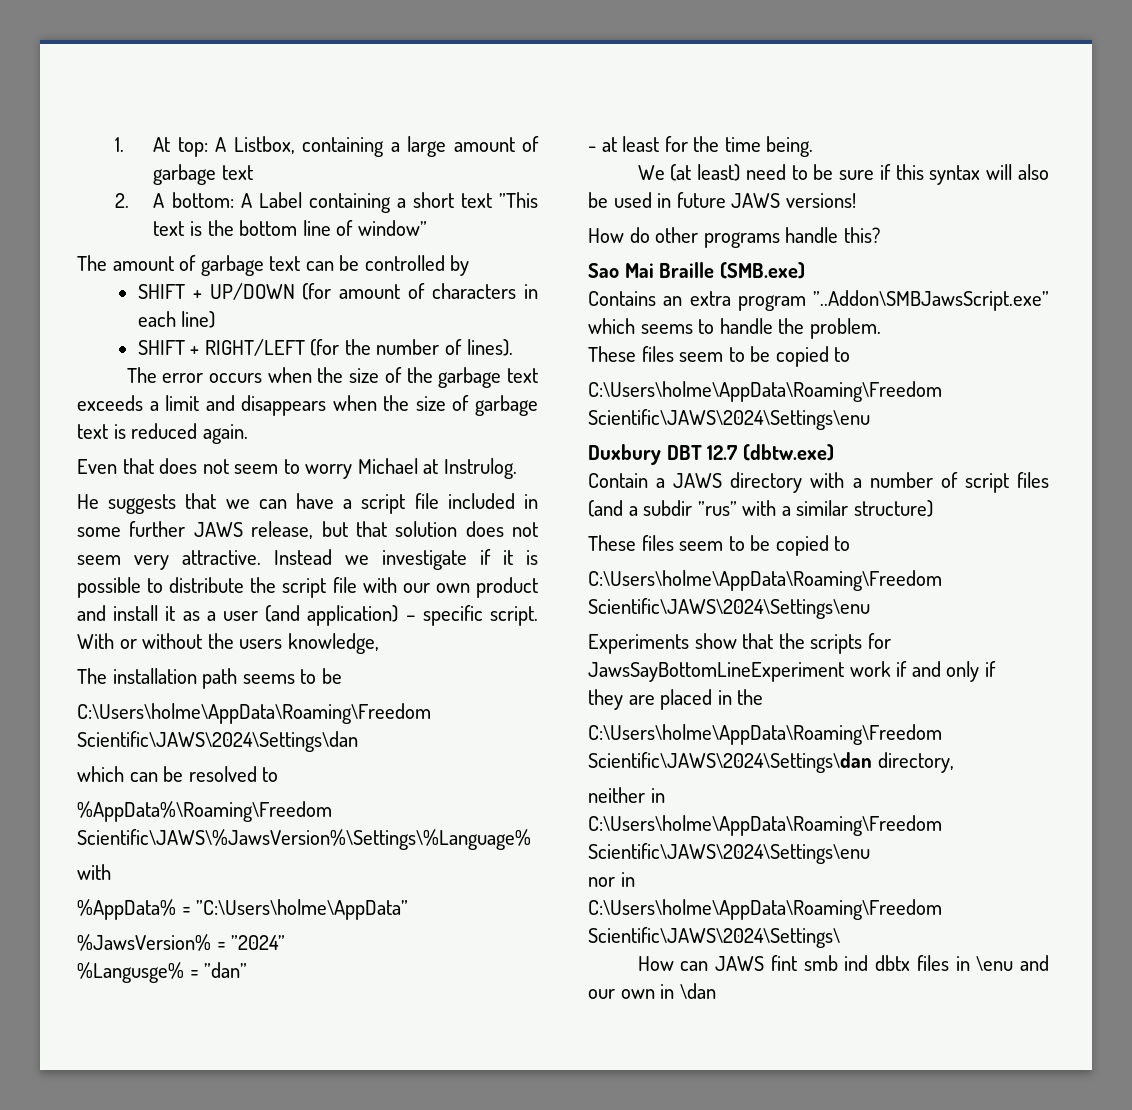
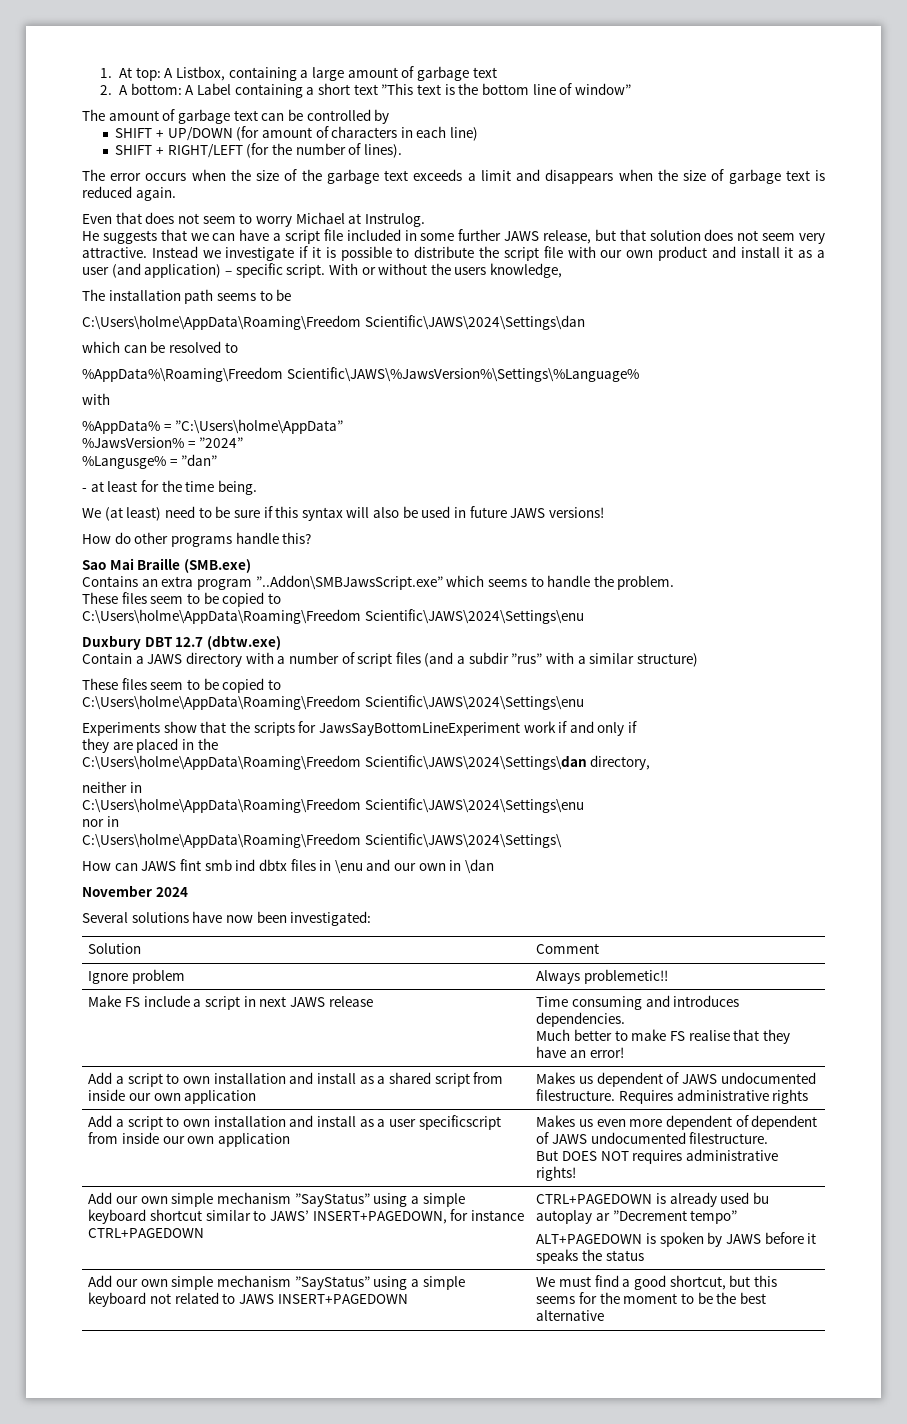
(716, 991) none -> [82,885,188,897] [82,911,372,926] [88,943,142,954] [536,943,600,954] [88,969,186,984] [536,969,669,984] [88,995,373,1010] [536,995,740,1010] [536,1012,626,1027] [536,1029,791,1044] [536,1046,624,1058] [88,1072,504,1087] [88,1089,257,1104] [536,1072,816,1087] [536,1089,809,1104] [88,1115,501,1130] [88,1132,291,1147] [536,1115,818,1130] [536,1132,769,1144] [536,1149,779,1164] [536,1166,577,1181] [88,1192,465,1207] [88,1209,525,1224] [88,1228,205,1238] [536,1192,770,1207] [536,1210,738,1224] [536,1232,817,1247] [536,1249,644,1264] [88,1275,465,1290] [88,1292,408,1307] [536,1275,778,1290] [536,1292,767,1304] [536,1310,605,1321] // November 2024 // Several solutions have now been investigated: // Solution | Comment // Ignore problem | Always problemetic!! // Make FS include a script in next JAWS release | Time consuming and introduces dependencies. // Much better to make FS realise that they have an error! // Add a script to own installation and install as a shared script from inside our own application | Makes us dependent of JAWS undocumented filestructure. Requires administrative rights // Add a script to own installation and install as a user specificscript from inside our own application | Makes us even more dependent of dependent of JAWS undocumented filestructure. // But DOES NOT requires administrative rights! // Add our own simple mechanism ”SayStatus” using a simple keyboard shortcut similar to JAWS’ INSERT+PAGEDOWN, for instance CTRL+PAGEDOWN | CTRL+PAGEDOWN is already used bu autoplay ar ”Decrement tempo” // ALT+PAGEDOWN is spoken by JAWS before it speaks the status // Add our own simple mechanism ”SayStatus” using a simple keyboard not related to JAWS INSERT+PAGEDOWN | We must find a good shortcut, but this seems for the moment to be the best alternative

